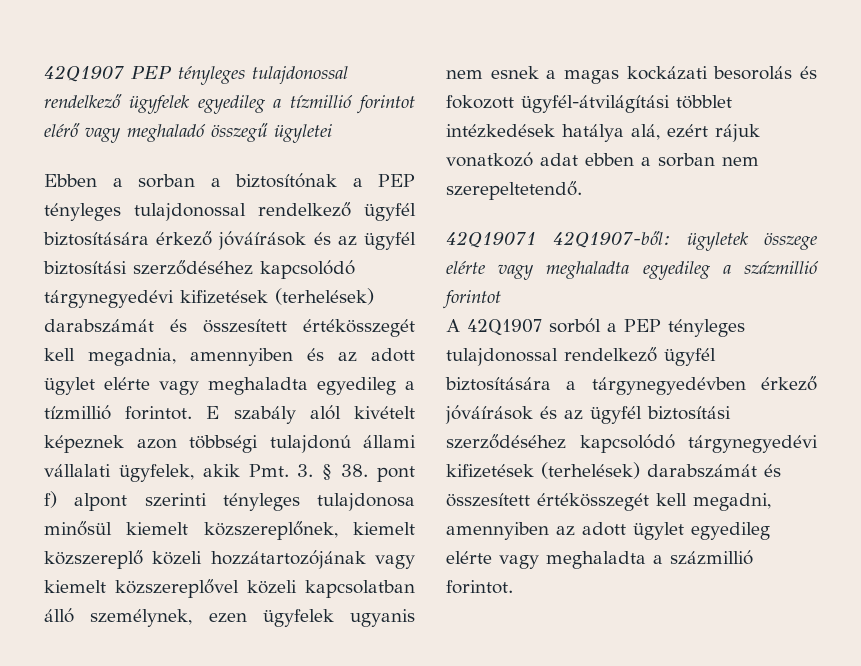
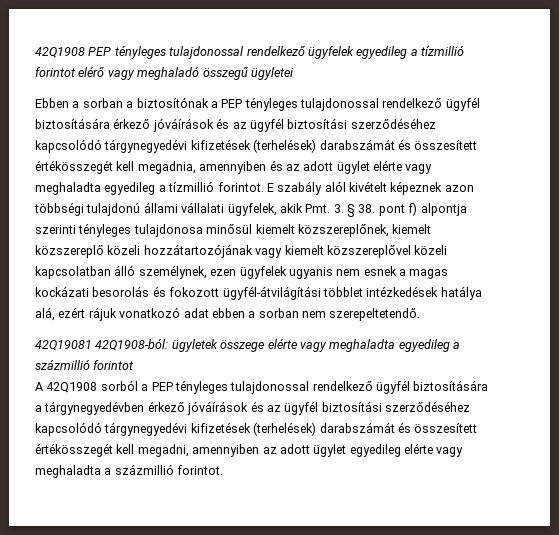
[44,65,124,82] 42Q1907 -> [35,47,85,58] 42Q1908
[74,493,128,511] alpont -> [420,203,467,216] alpontja
[446,231,671,248] 42Q19071 42Q1907-ből: -> [35,338,169,351] 42Q19081 42Q1908-ból:
[467,319,542,336] 42Q1907 -> [46,382,98,393] 42Q1908

